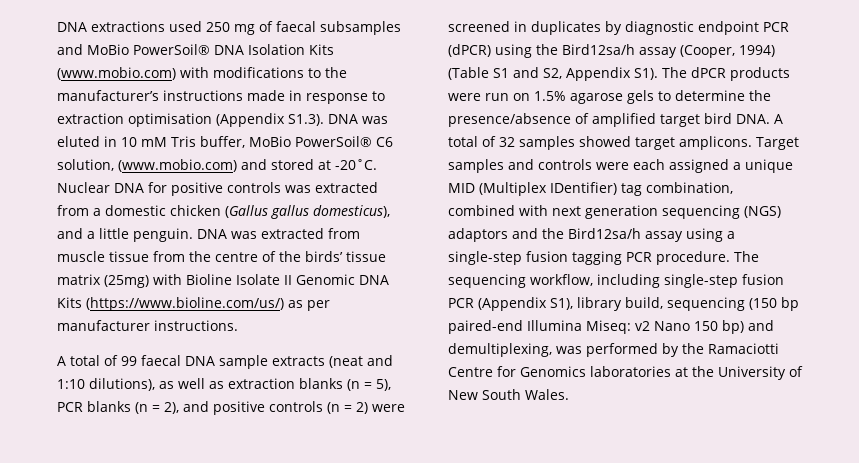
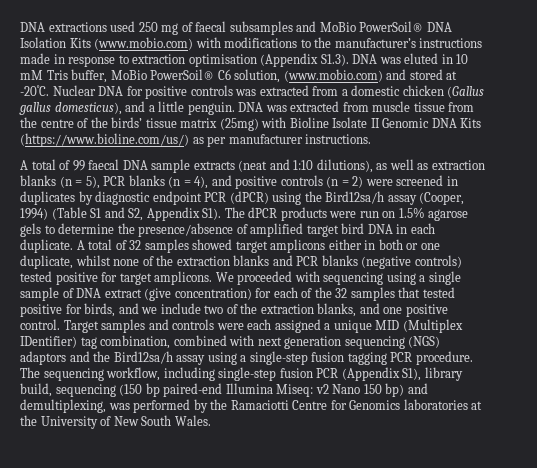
[164,402,179,414] 2), -> [194,176,209,189] 4),
[736,114,770,124] DNA. -> [367,223,435,234] [20,239,73,253] DNA in each duplicate.
[679,136,752,150] amplicons. -> [270,239,440,253] [20,255,462,269] [20,271,461,285] [20,287,455,301] [20,303,448,317] [20,319,60,330] amplicons either in both or one duplicate, whilst none of the extraction blanks and PCR blanks (negative controls) tested positive for target amplicons. We proceeded with sequencing using a single sample of DNA extract (give concentration) for each of the 32 samples that tested positive for birds, and we include two of the extraction blanks, and one positive control.

